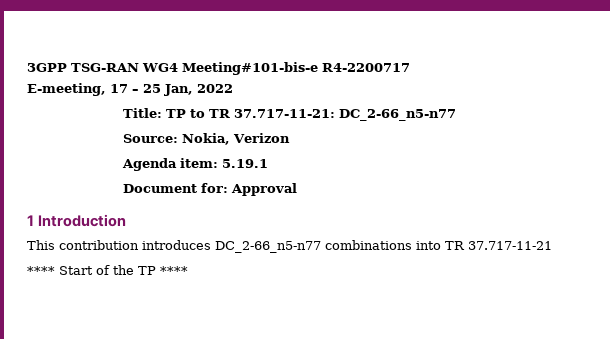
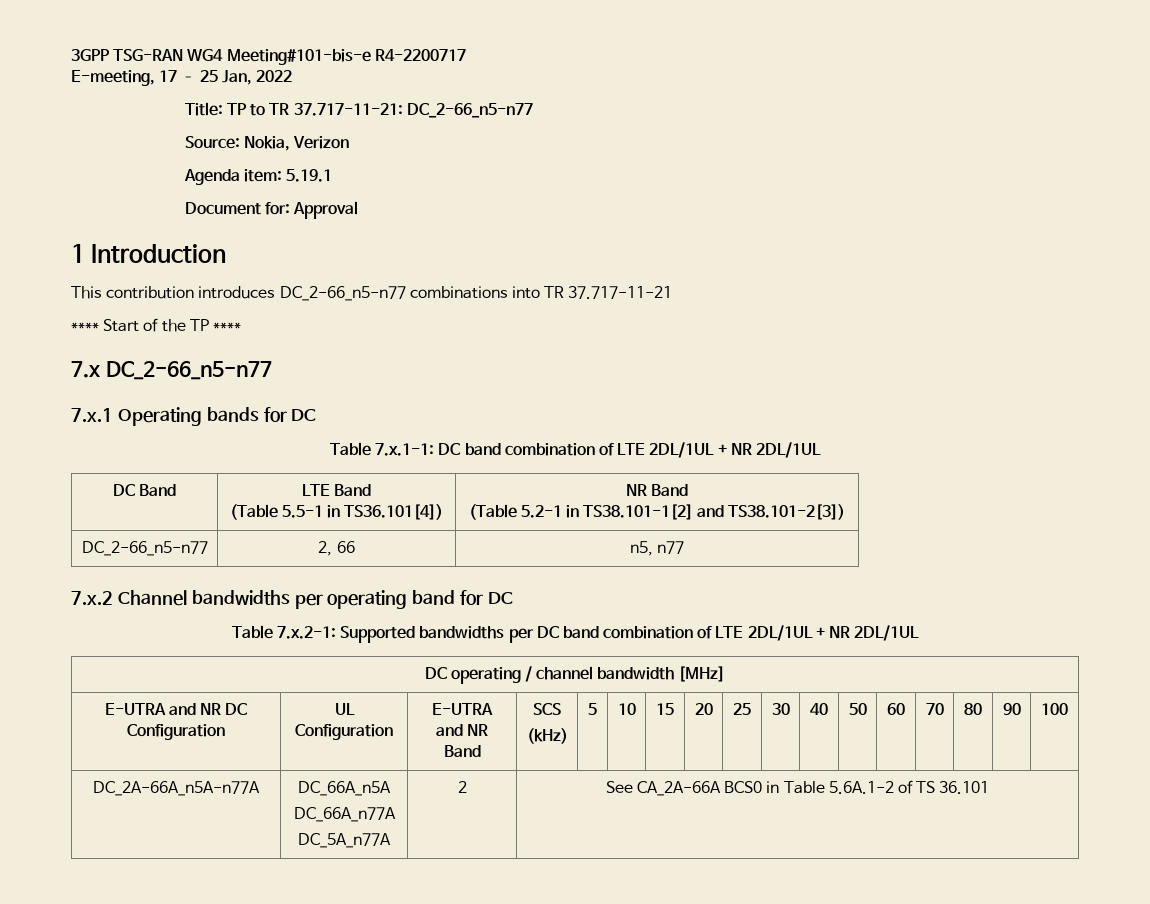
(188, 270) none -> [71,361,272,380] [71,407,317,426] [330,442,821,458] [112,484,177,496] [301,484,372,496] [229,504,444,520] [625,484,689,496] [468,504,846,520] [81,541,208,556] [318,541,355,556] [629,541,685,556] [71,590,513,609] [231,625,920,643] [424,666,726,684] [104,703,248,715] [127,724,225,740] [334,703,355,715] [295,724,393,740] [432,703,493,715] [435,724,489,736] [443,745,481,757] [533,703,561,715] [526,728,568,744] [588,703,597,715] [617,703,636,715] [656,703,674,715] [694,703,713,715] [733,703,751,715] [771,703,790,715] [810,703,828,715] [848,703,867,715] [887,703,905,715] [925,703,944,715] [964,703,982,715] [1002,703,1021,715] [1041,703,1068,715] [93,781,260,796] [298,781,391,796] [293,807,396,822] [298,833,391,848] [457,781,467,793] [605,780,990,796] // 7.x DC_2-66_n5-n77 // 7.x.1 Operating bands for DC // Table 7.x.1-1: DC band combination of LTE 2DL/1UL + NR 2DL/1UL // DC Band | LTE Band // (Table 5.5-1 in TS36.101[4]) | NR Band // (Table 5.2-1 in TS38.101-1[2] and TS38.101-2[3]) // DC_2-66_n5-n77 | 2, 66 | n5, n77 // 7.x.2 Channel bandwidths per operating band for DC // Table 7.x.2-1: Supported bandwidths per DC band combination of LTE 2DL/1UL + NR 2DL/1UL // DC operating / channel bandwidth [MHz] // E-UTRA and NR DC Configuration | UL Configuration | E-UTRA and NR Band | SCS // (kHz) | 5 | 10 | 15 | 20 | 25 | 30 | 40 | 50 | 60 | 70 | 80 | 90 | 100 // DC_2A-66A_n5A-n77A | DC_66A_n5A // DC_66A_n77A // DC_5A_n77A | 2 | See CA_2A-66A BCS0 in Table 5.6A.1-2 of TS 36.101

